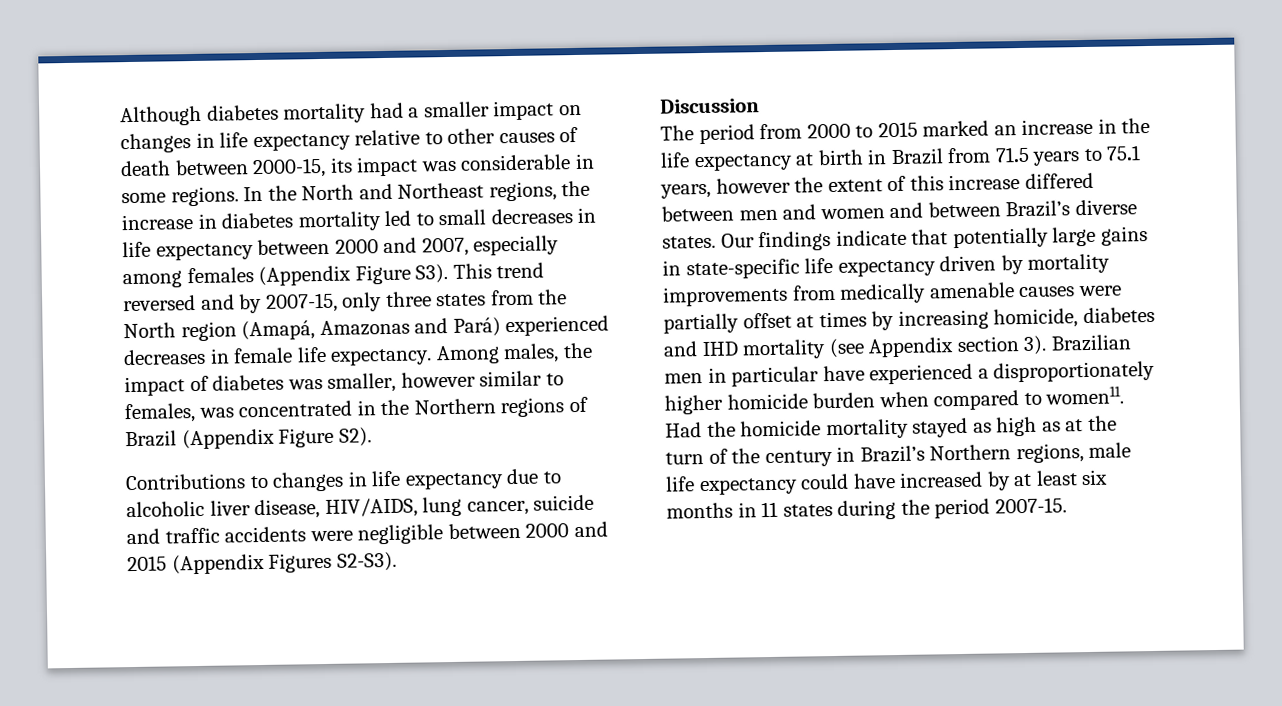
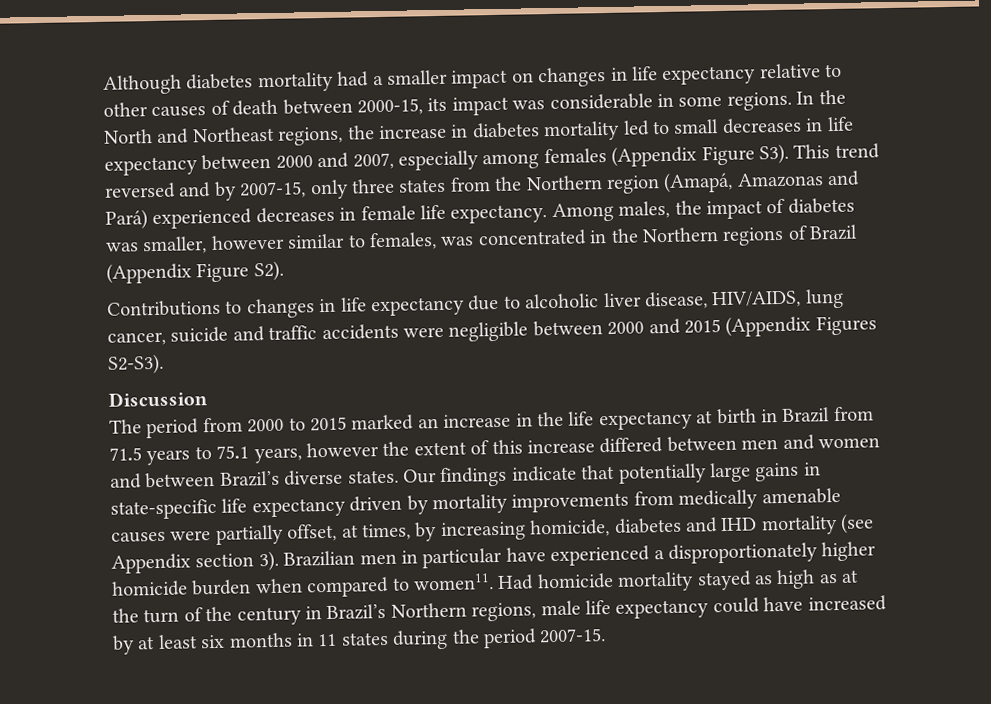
[123,322,176,339] North -> [525,175,603,191] Northern
[742,311,867,329] offset at times -> [287,523,411,542] offset, at times,
[706,421,736,437] the -> (535, 582) none

